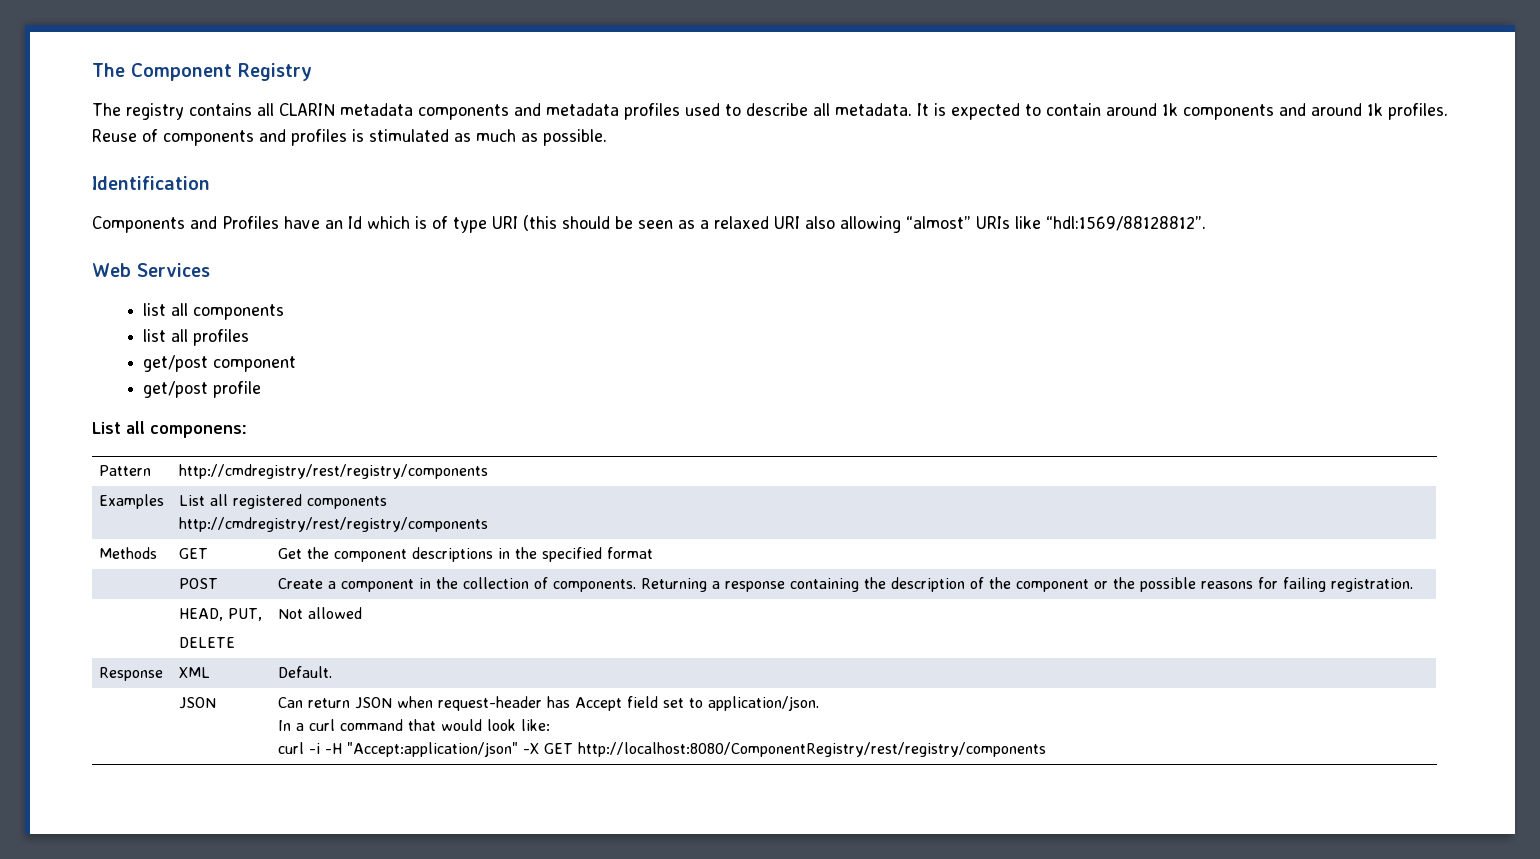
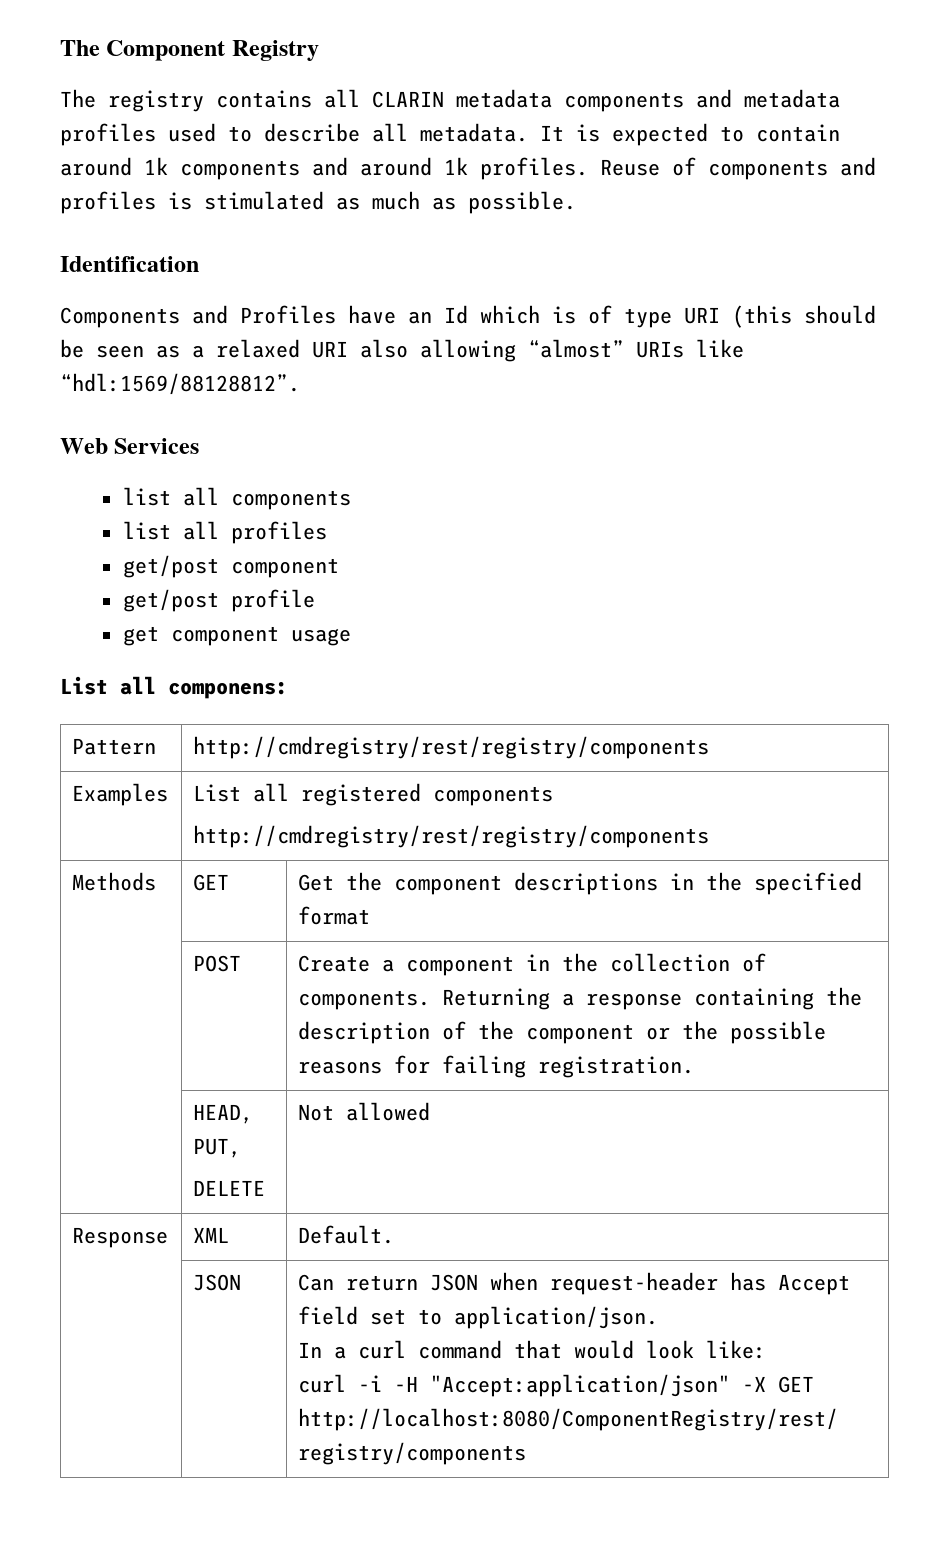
(262, 389) none -> [122,626,351,646] // get component usage

